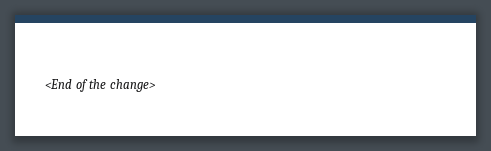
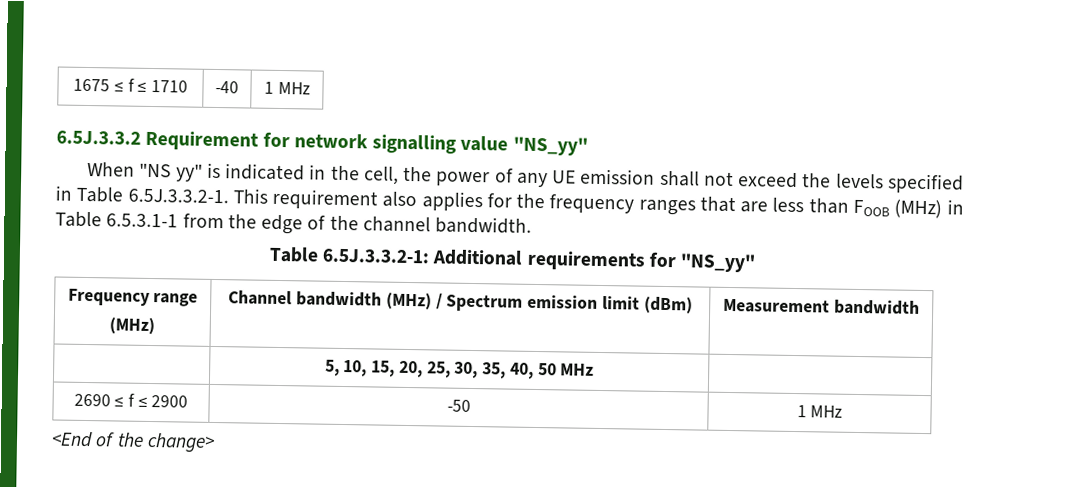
(45, 84) none -> [73,78,188,93] [215,80,239,94] [264,81,310,95] [56,130,588,156] [86,161,965,194] [55,185,964,219] [55,211,533,235] [268,246,756,273] [67,288,199,307] [109,317,155,335] [228,290,693,314] [723,298,920,315] [324,359,595,379] [73,393,189,408] [446,399,471,412] [796,405,843,418] 1675 ≤ f ≤ 1710 | -40 | 1 MHz // 6.5J.3.3.2 Requirement for network signalling value "NS_yy" // When "NS yy" is indicated in the cell, the power of any UE emission shall not exceed the levels specified in Table 6.5J.3.3.2-1. This requirement also applies for the frequency ranges that are less than FOOB (MHz) in Table 6.5.3.1-1 from the edge of the channel bandwidth. // Table 6.5J.3.3.2-1: Additional requirements for "NS_yy" // Frequency range // (MHz) | Channel bandwidth (MHz) / Spectrum emission limit (dBm) | Measurement bandwidth // | 5, 10, 15, 20, 25, 30, 35, 40, 50 MHz | // 2690 ≤ f ≤ 2900 | -50 | 1 MHz //

